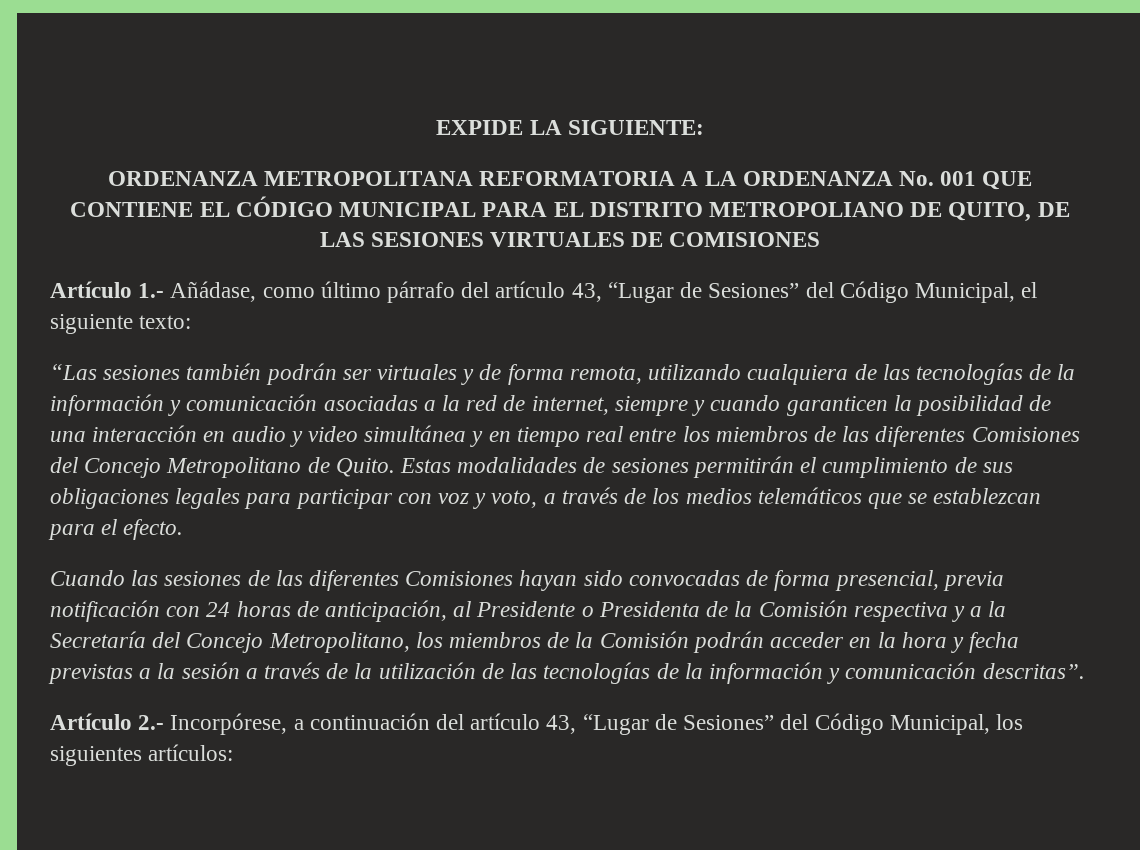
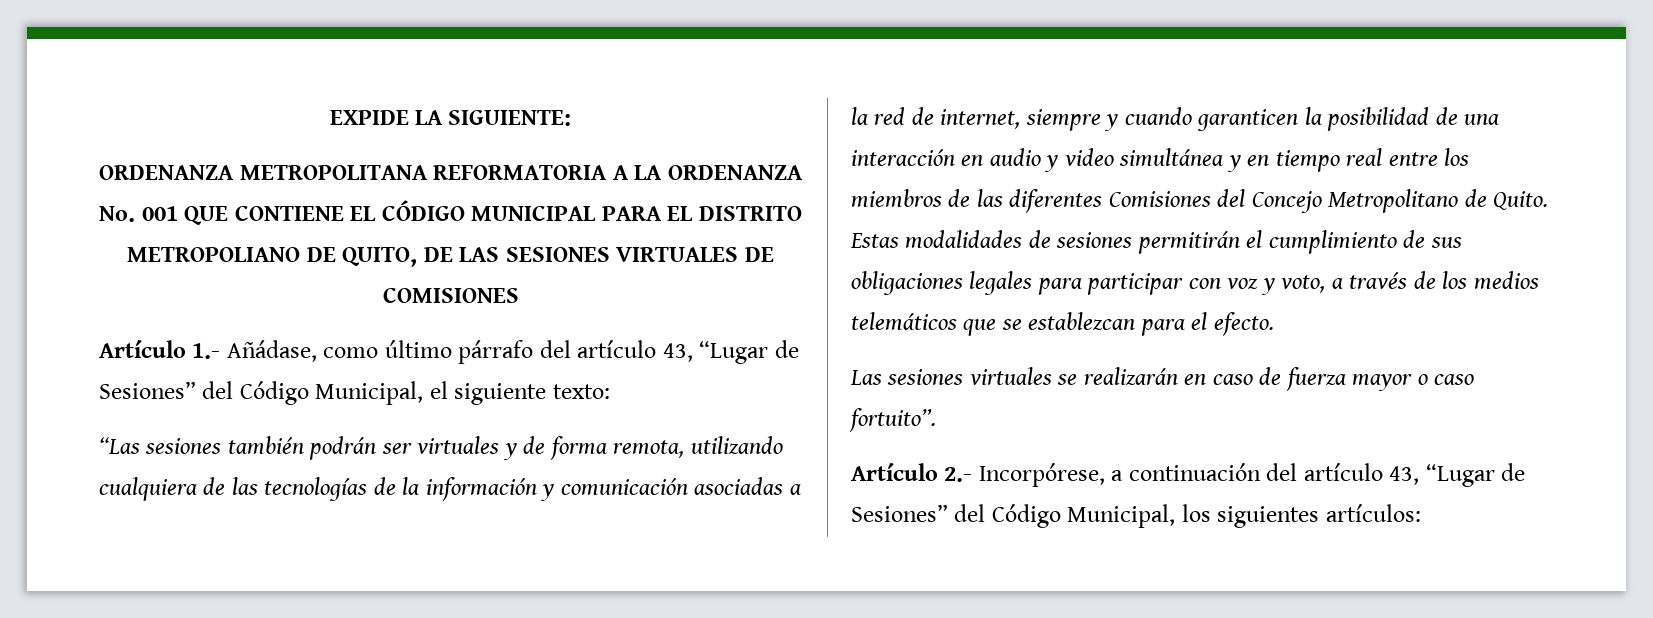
[50,570,1004,591] [50,600,1007,622] [50,631,1020,653] [48,662,1085,684] Cuando las sesiones de las diferentes Comisiones hayan sido convocadas de forma presencial, previa notificación con 24 horas de anticipación, al Presidente o Presidenta de la Comisión respectiva y a la Secretaría del Concejo Metropolitano, los miembros de la Comisión podrán acceder en la hora y fecha previstas a la sesión a través de la utilización de las tecnologías de la información y comunicación descritas”. -> [850,367,1475,391] [849,408,936,432] Las sesiones virtuales se realizarán en caso de fuerza mayor o caso fortuito”.

